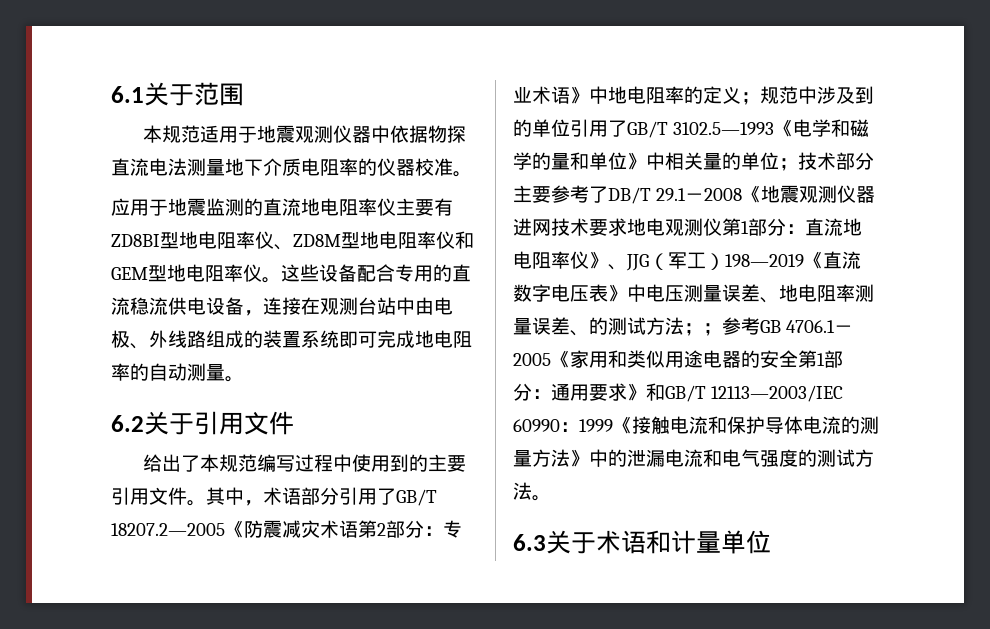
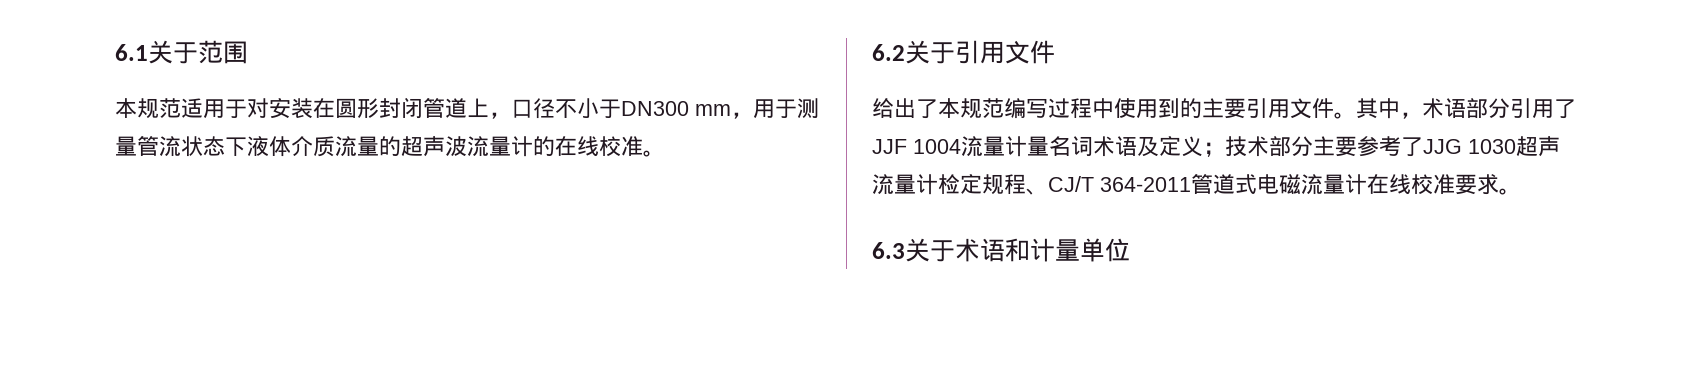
[256,125,466,143] [111,158,472,177] [111,198,453,216] [111,231,474,250] [111,264,471,283] [111,297,453,316] [111,330,472,349] [111,363,225,381] 地震观测仪器中依据物探直流电法测量地下介质电阻率的仪器校准。 // 应用于地震监测的直流地电阻率仪主要有ZD8BI型地电阻率仪、ZD8M型地电阻率仪和GEM型地电阻率仪。这些设备配合专用的直流稳流供电设备，连接在观测台站中由电极、外线路组成的装置系统即可完成地电阻率的自动测量 -> [247,97,819,119] [115,136,643,157] 对安装在圆形封闭管道上，口径不小于DN300 mm，用于测量管流状态下液体介质流量的超声波流量计的在线校准
[396,489,437,506] [111,520,462,538] [513,86,874,105] [513,119,870,138] [513,152,779,170] GB/T 18207.2—2005《防震减灾术语第2部分：专业术语》中地电阻率的定义；规范中涉及到的单位引用了GB/T 3102.5—1993《电学和磁学的量和单位》中相关量的单位 -> [872,136,1203,157] JJF 1004流量计量名词术语及定义
[608,185,876,204] [513,218,862,236] [513,251,861,271] [513,284,874,303] [513,317,854,336] [513,350,843,368] [513,383,844,402] [513,416,879,434] [513,449,874,467] [513,482,532,500] DB/T 29.1－2008《地震观测仪器进网技术要求地电观测仪第1部分：直流地电阻率仪》、JJG（军工）198—2019《直流数字电压表》中电压测量误差、地电阻率测量误差、的测试方法；；参考GB 4706.1－2005《家用和类似用途电器的安全第1部分：通用要求》和GB/T 12113—2003/IEC 60990：1999《接触电流和保护导体电流的测量方法》中的泄漏电流和电气强度的测试方法 -> [1423,136,1560,157] [872,174,1499,195] JJG 1030超声流量计检定规程、CJ/T 364-2011管道式电磁流量计在线校准要求

